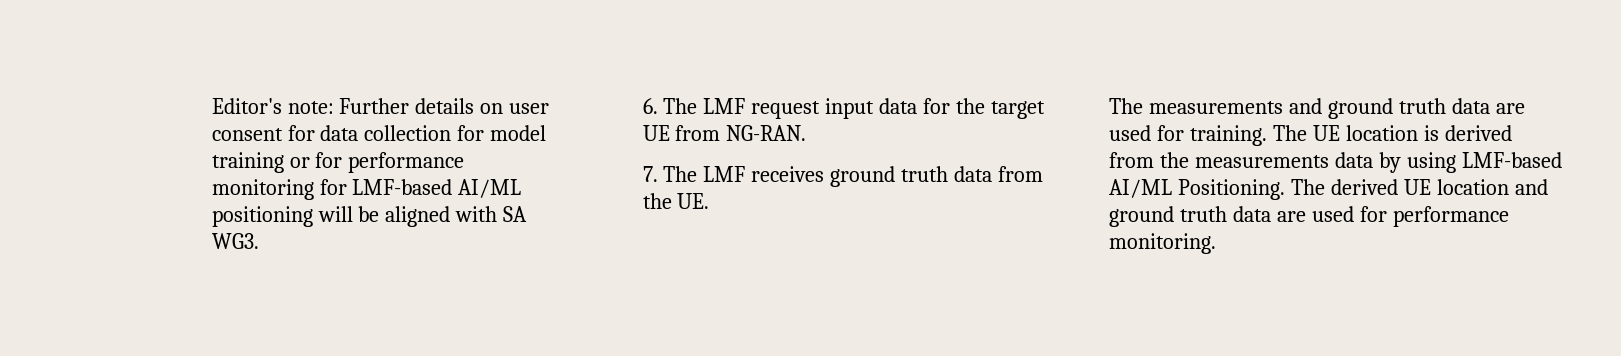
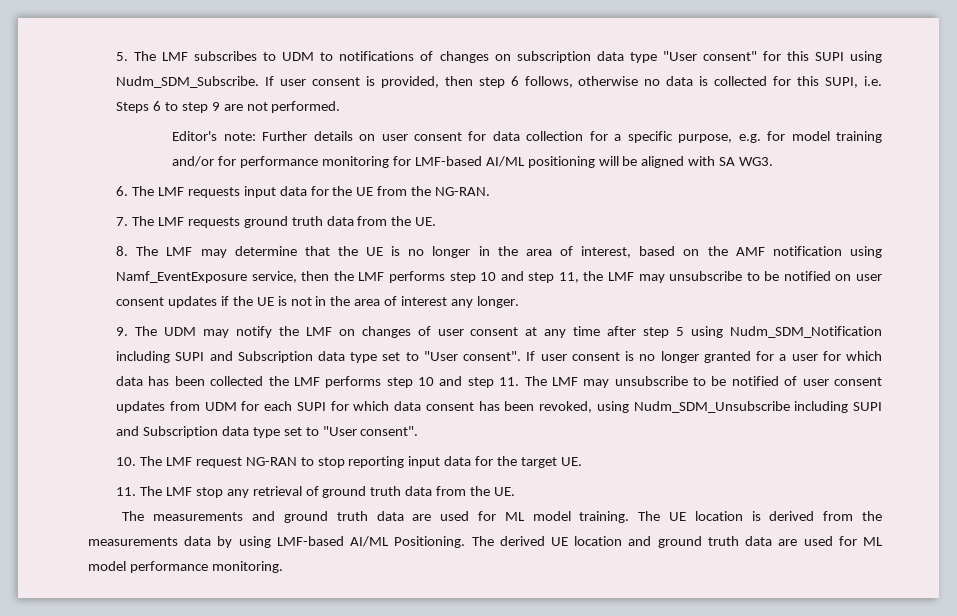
(211, 106) none -> [116,51,883,63] [116,76,882,88] [116,101,341,113] 5. The LMF subscribes to UDM to notifications of changes on subscription data type "User consent" for this SUPI using Nudm_SDM_Subscribe. If user consent is provided, then step 6 follows, otherwise no data is collected for this SUPI, i.e. Steps 6 to step 9 are not performed. //
(485, 133) none -> [614,131,786,143] a specific purpose, e.g. for
[289,157,310,168] or -> [172,156,215,167] and/or
[751,101,821,119] request -> [187,186,491,198] [116,216,437,228] [116,246,882,258] [116,271,882,283] [116,296,519,308] [116,326,882,338] [116,351,883,363] [116,376,883,388] [116,401,883,413] [116,426,419,438] [116,456,405,468] requests input data for the UE from the NG-RAN. // 7. The LMF requests ground truth data from the UE. // 8. The LMF may determine that the UE is no longer in the area of interest, based on the AMF notification using Namf_EventExposure service, then the LMF performs step 10 and step 11, the LMF may unsubscribe to be notified on user consent updates if the UE is not in the area of interest any longer. // 9. The UDM may notify the LMF on changes of user consent at any time after step 5 using Nudm_SDM_Notification including SUPI and Subscription data type set to "User consent". If user consent is no longer granted for a user for which data has been collected the LMF performs step 10 and step 11. The LMF may unsubscribe to be notified of user consent updates from UDM for each SUPI for which data consent has been revoked, using Nudm_SDM_Unsubscribe including SUPI and Subscription data type set to "User consent". // 10. The LMF request NG-RAN to stop reporting
[642,125,807,141] [642,166,825,182] UE from NG-RAN. // 7. The LMF receives -> [560,457,582,466] [116,486,319,498] UE. // 11. The LMF stop any retrieval of
(1184, 133) none -> [504,511,571,521] ML model
(1387, 214) none -> [862,537,883,546] [88,561,126,571] ML model

